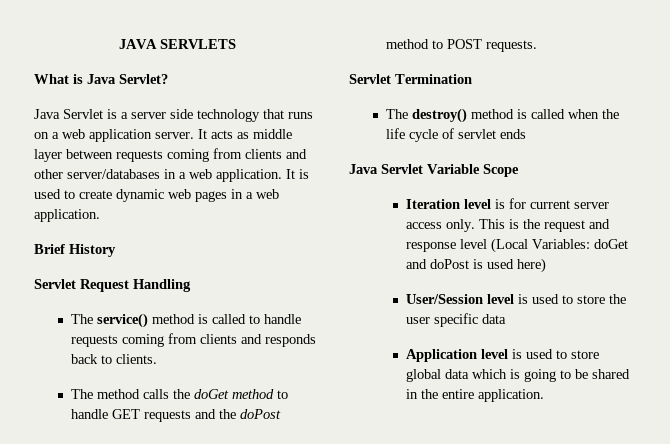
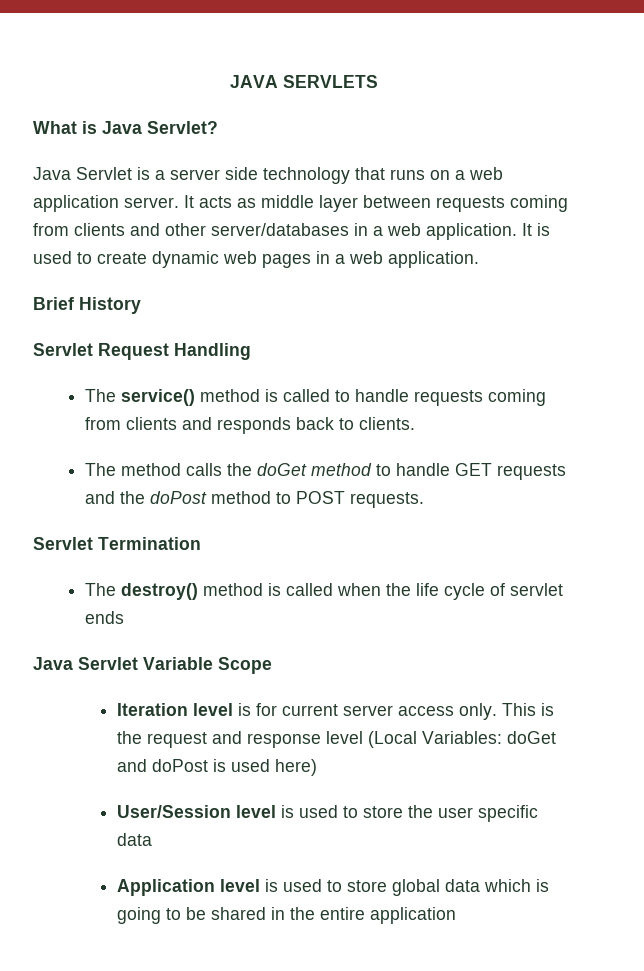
[478,389,545,402] application. -> [370,907,457,924] application

